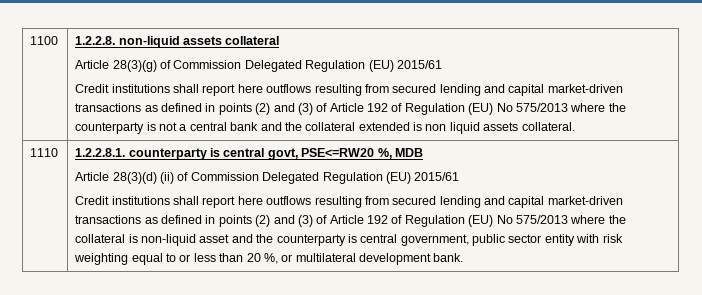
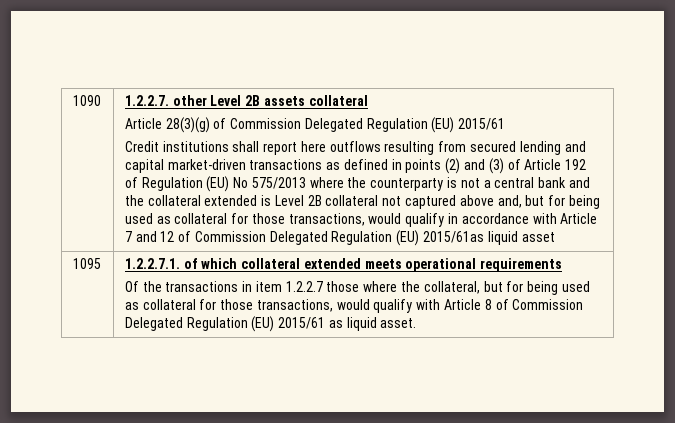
[30,36,59,45] [75,36,180,48] 1100 | 1.2.2.8. non-liquid -> [72,95,101,106] [124,95,261,106] 1090 | 1.2.2.7. other Level 2B
[425,122,575,134] [30,148,59,157] [75,148,423,160] [75,172,460,184] [75,196,623,208] [75,215,626,227] [75,234,623,246] [74,253,464,265] non liquid assets collateral. // 1110 | 1.2.2.8.1. counterparty is central govt, PSE<=RW20 %, MDB // Article 28(3)(d) (ii) of Commission Delegated Regulation (EU) 2015/61 // Credit institutions shall report here outflows resulting from secured lending and capital market-driven transactions as defined in points (2) and (3) of Article 192 of Regulation (EU) No 575/2013 where the collateral is non-liquid asset and the counterparty is central government, public sector entity with risk weighting equal to or less than 20 %, or multilateral development bank. -> [274,195,600,209] [124,213,598,227] [124,230,555,246] [72,258,101,269] [124,258,563,272] [124,281,590,295] [124,299,584,313] [124,316,417,332] Level 2B collateral not captured above and, but for being used as collateral for those transactions, would qualify in accordance with Article 7 and 12 of Commission Delegated Regulation (EU) 2015/61as liquid asset // 1095 | 1.2.2.7.1. of which collateral extended meets operational requirements // Of the transactions in item 1.2.2.7 those where the collateral, but for being used as collateral for those transactions, would qualify with Article 8 of Commission Delegated Regulation (EU) 2015/61 as liquid asset.

